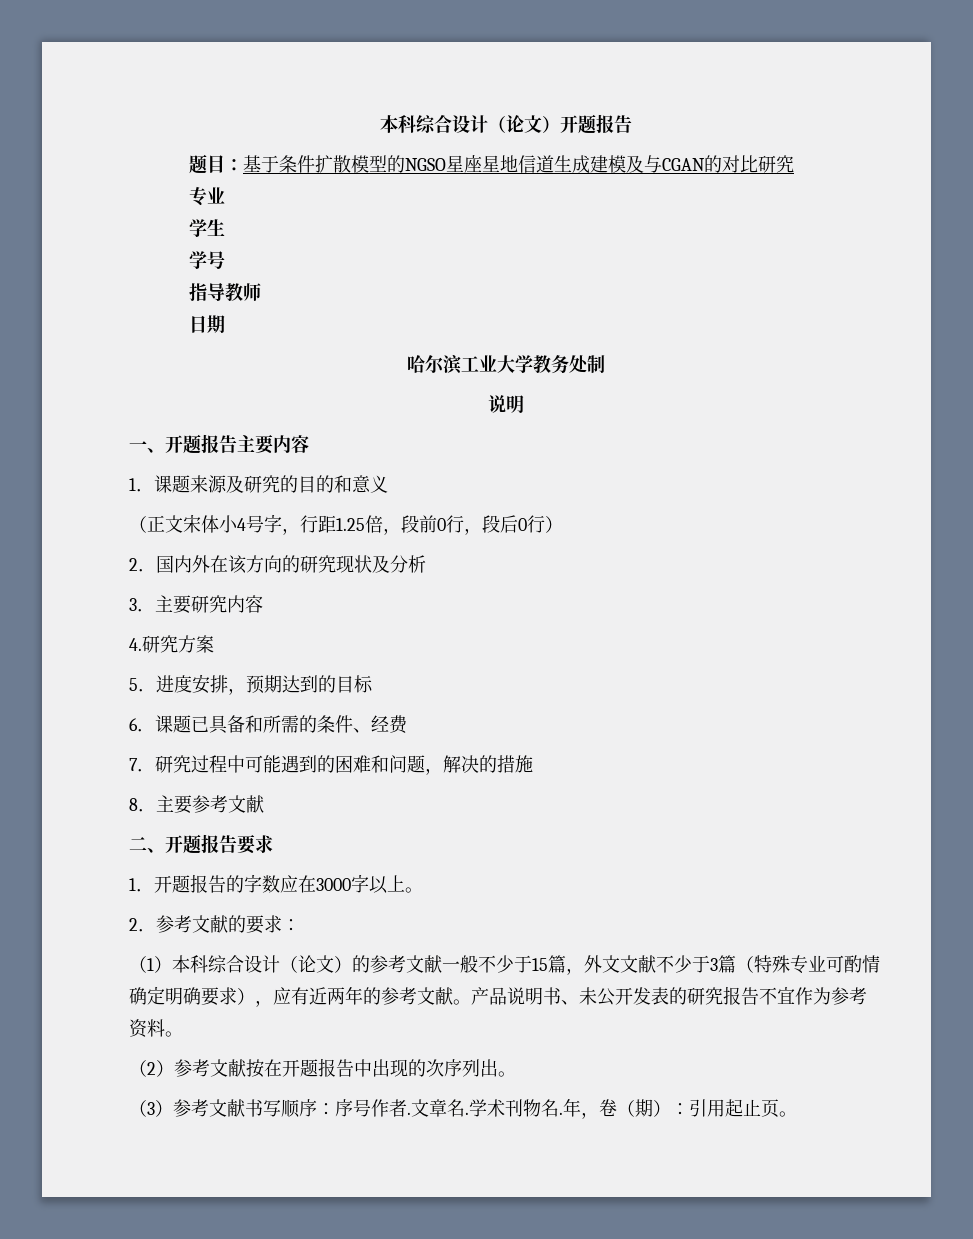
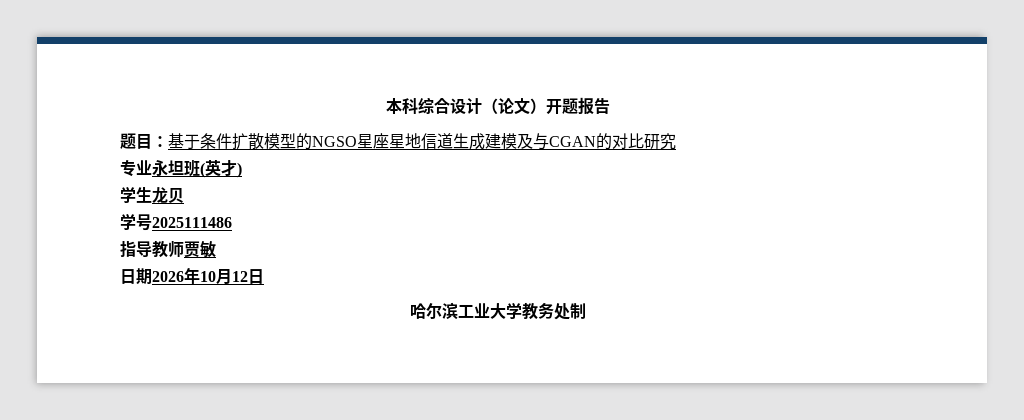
(226, 195) none -> [152,160,243,178] 永坦班(英才)
(226, 227) none -> [152,187,185,203] 龙贝
(226, 260) none -> [152,217,233,228] 2025111486
(262, 292) none -> [184,241,217,258] 贾敏
(226, 324) none -> [152,267,265,285] 2026年10月12日
[487,395,524,413] [129,434,309,454] [129,475,388,493] [129,514,563,535] [129,555,426,574] [129,595,263,614] [129,635,214,653] [129,674,373,695] [129,715,408,734] [129,755,533,775] [129,795,264,814] [129,834,273,854] [129,874,423,894] [129,915,300,934] [129,955,880,975] [129,986,867,1007] [129,1019,183,1038] [129,1058,516,1078] [129,1098,797,1119] // 说明 // 一、开题报告主要内容 // 1．课题来源及研究的目的和意义 // （正文宋体小4号字，行距1.25倍，段前0行，段后0行） // 2．国内外在该方向的研究现状及分析 // 3．主要研究内容 // 4.研究方案 // 5．进度安排，预期达到的目标 // 6．课题已具备和所需的条件、经费 // 7．研究过程中可能遇到的困难和问题，解决的措施 // 8．主要参考文献 // 二、开题报告要求 // 1．开题报告的字数应在3000字以上。 // 2．参考文献的要求： // （1）本科综合设计（论文）的参考文献一般不少于15篇，外文文献不少于3篇（特殊专业可酌情确定明确要求），应有近两年的参考文献。产品说明书、未公开发表的研究报告不宜作为参考资料。 // （2）参考文献按在开题报告中出现的次序列出。 // （3）参考文献书写顺序：序号作者.文章名.学术刊物名.年，卷（期）：引用起止页。 -> (586, 311) none

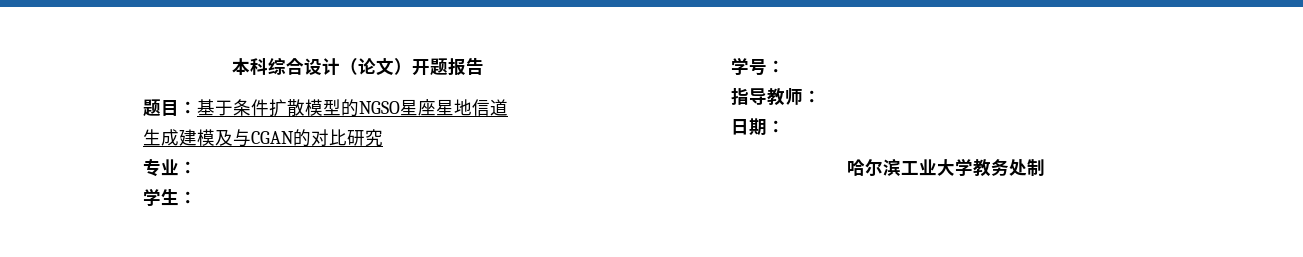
(454, 141) none -> (508, 107) //
[152,160,243,178] 永坦班(英才) -> [178,161,197,174] ：
[152,187,185,203] 龙贝 -> [178,191,197,204] ：
[152,217,233,228] 2025111486 -> [766,60,785,73] ：
[184,241,217,258] 贾敏 -> [802,90,821,103] ：
[152,267,265,285] 2026年10月12日 -> [766,120,785,133] ：

